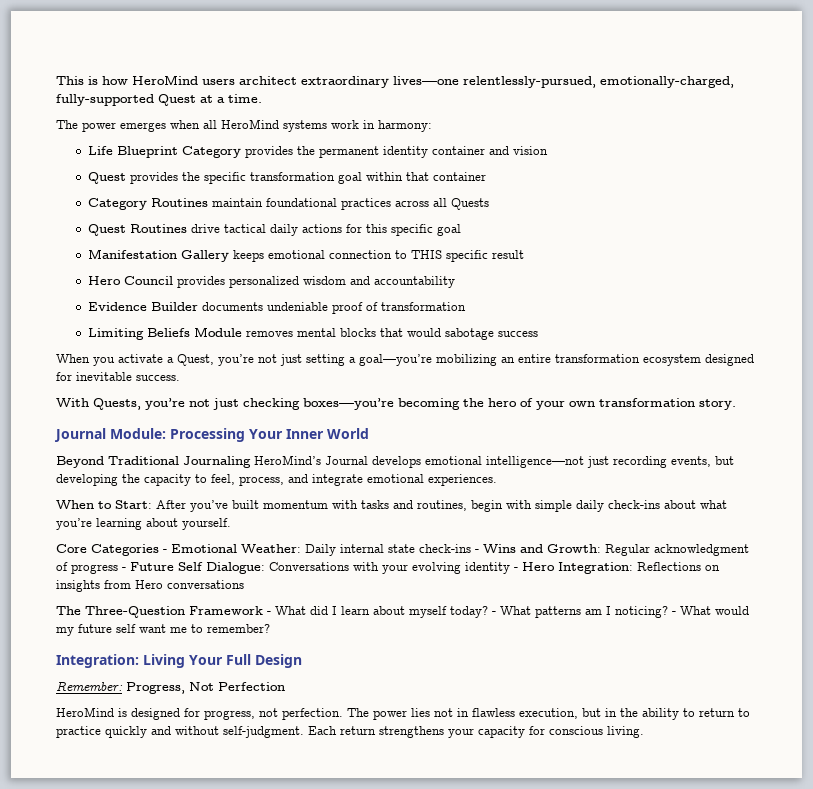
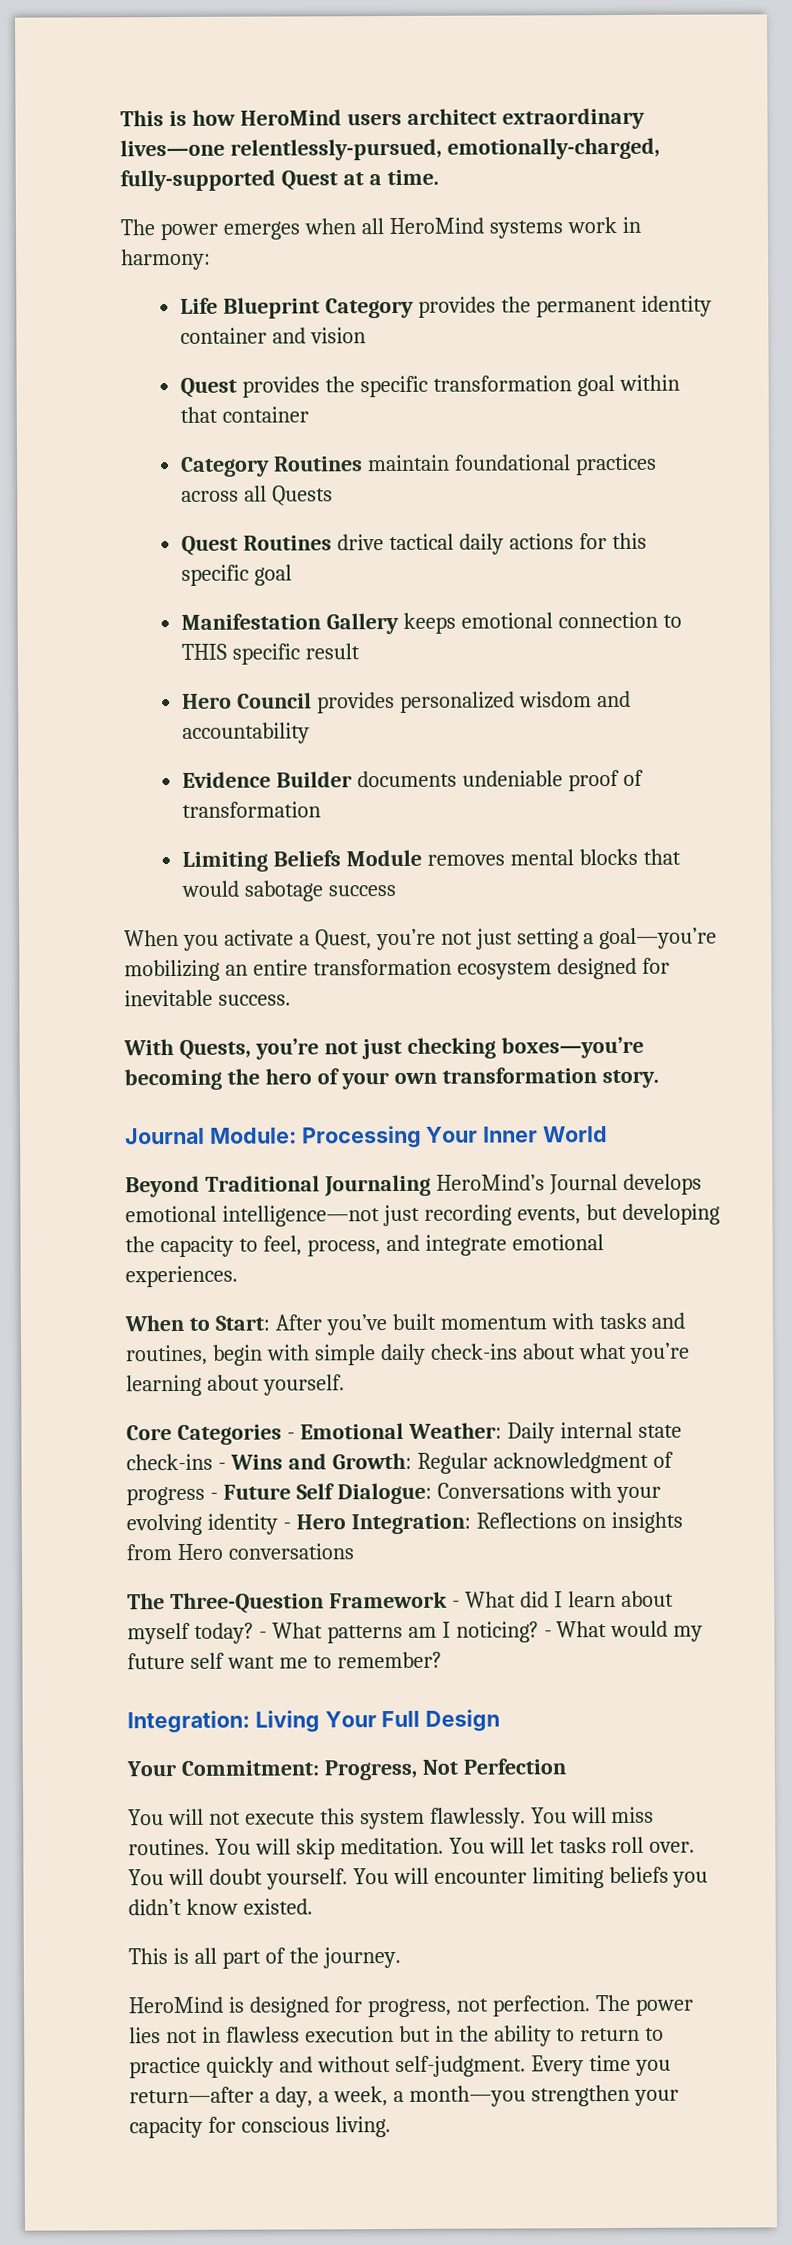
[56,681,123,691] Remember: -> [126,1760,319,1777] Your Commitment:
(285, 686) none -> [128,1806,655,1830] [128,1836,696,1860] [128,1866,709,1890] [128,1898,313,1916] [128,1946,401,1969] // You will not execute this system flawlessly. You will miss routines. You will skip meditation. You will let tasks roll over. You will doubt yourself. You will encounter limiting beliefs you didn’t know existed. // This is all part of the journey.
[519,708,578,719] execution, -> [304,2026,394,2043] execution
[308,726,444,738] Each return strengthens -> [530,2054,671,2077] [129,2084,630,2108] Every time you return—after a day, a week, a month—you strengthen

